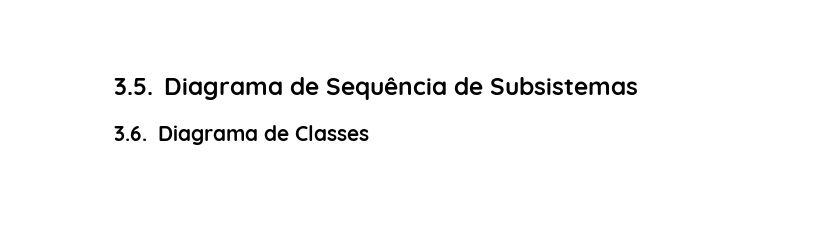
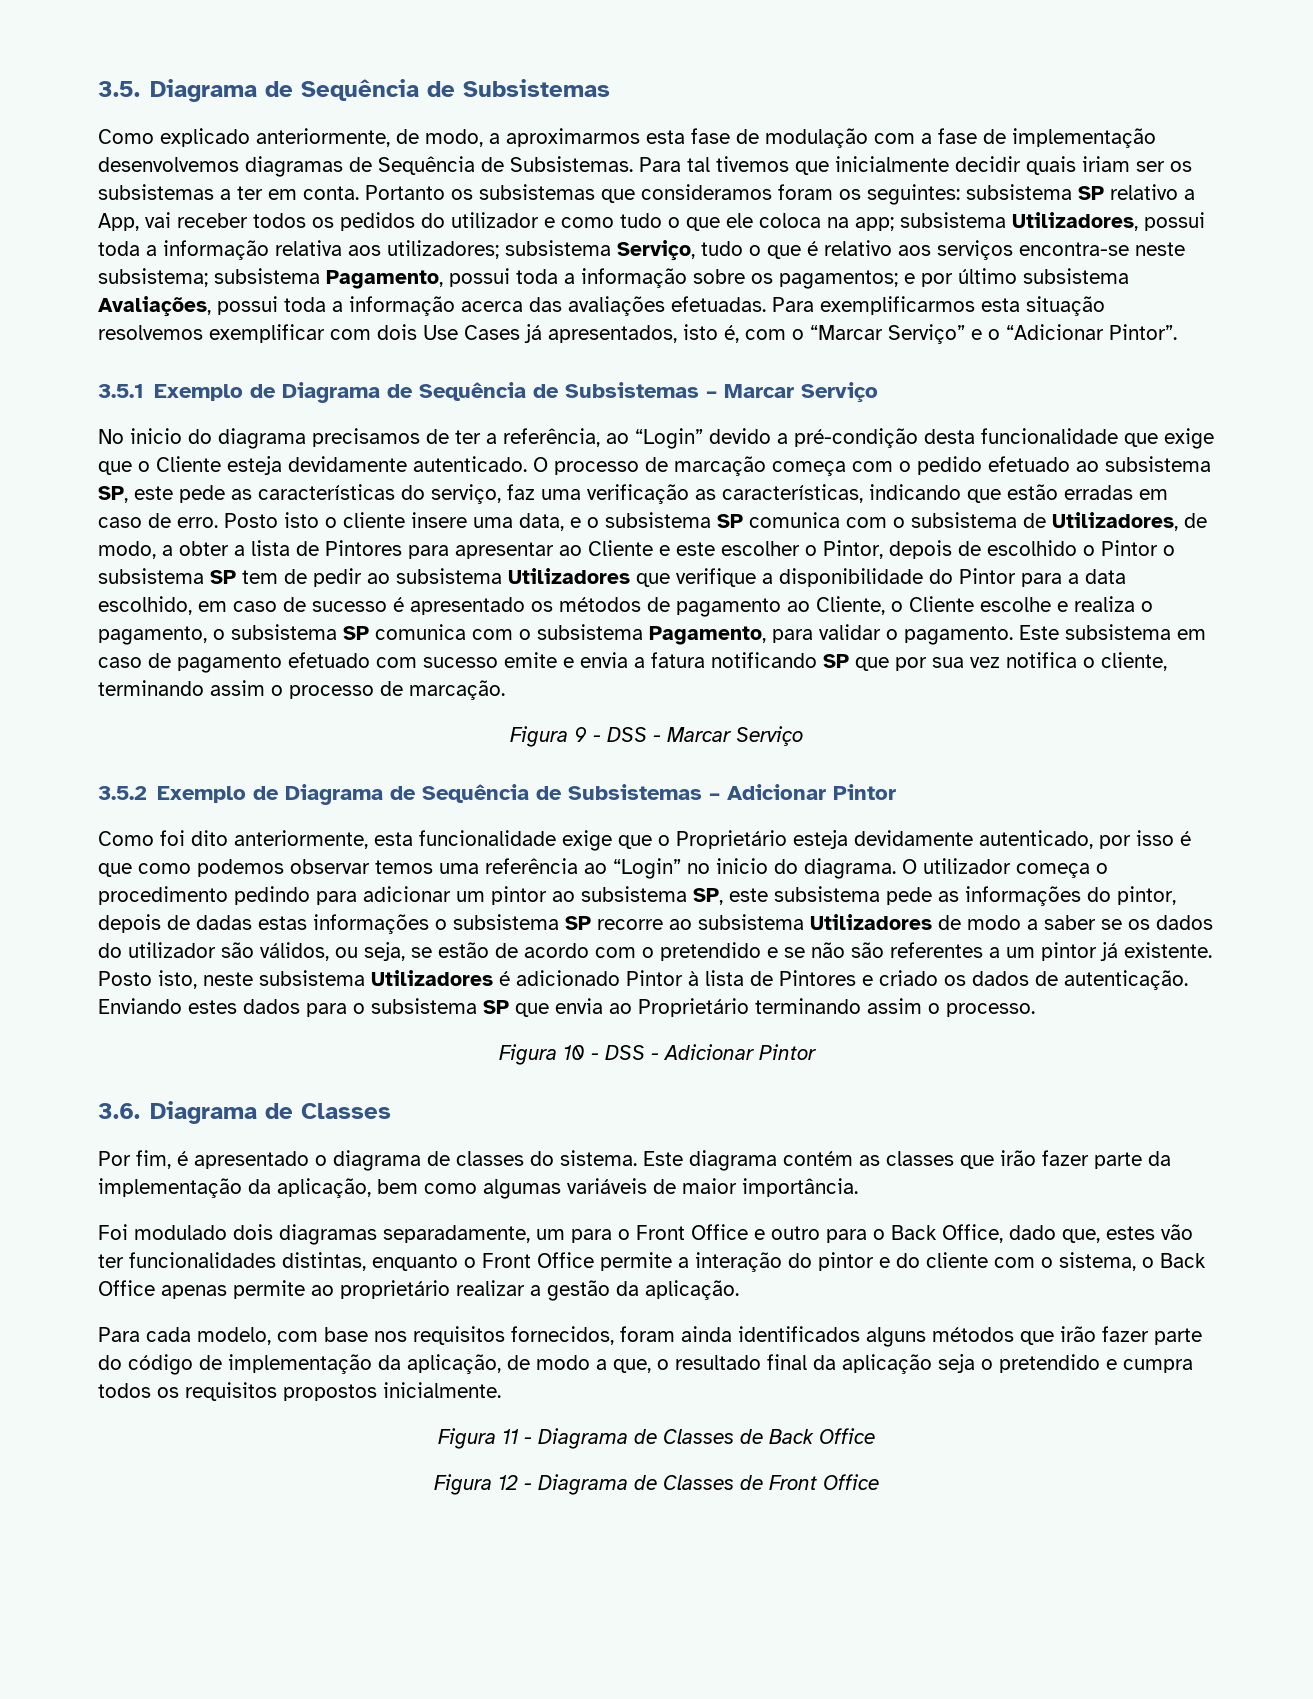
[114,125,369,145] 3.6. Diagrama de Classes -> [98,128,1156,148] [98,156,1192,177] [98,184,1195,205] [98,212,1205,231] [98,240,1185,261] [98,268,1129,289] [98,296,1105,317] [98,324,1177,344] [98,382,879,403] [98,428,1214,449] [98,456,1211,476] [98,484,1168,504] [98,512,1207,531] [98,540,1175,559] [98,568,1126,587] [98,596,1153,617] [98,624,1206,645] [98,652,1167,673] [98,680,505,700] [510,726,803,747] [98,784,897,805] [98,830,1191,851] [98,858,1108,879] [98,886,1176,906] [98,914,1213,934] [98,942,1212,961] [98,970,1188,990] [98,998,1035,1017] [498,1044,817,1065] [98,1101,392,1124] [98,1150,1171,1171] [98,1178,858,1199] [98,1224,1193,1245] [98,1252,1206,1272] [98,1280,739,1301] [98,1326,1202,1347] [98,1354,1193,1375] [98,1382,501,1401] [438,1428,875,1449] [434,1474,879,1495] Como explicado anteriormente, de modo, a aproximarmos esta fase de modulação com a fase de implementação desenvolvemos diagramas de Sequência de Subsistemas. Para tal tivemos que inicialmente decidir quais iriam ser os subsistemas a ter em conta. Portanto os subsistemas que consideramos foram os seguintes: subsistema SP relativo a App, vai receber todos os pedidos do utilizador e como tudo o que ele coloca na app; subsistema Utilizadores, possui toda a informação relativa aos utilizadores; subsistema Serviço, tudo o que é relativo aos serviços encontra-se neste subsistema; subsistema Pagamento, possui toda a informação sobre os pagamentos; e por último subsistema Avaliações, possui toda a informação acerca das avaliações efetuadas. Para exemplificarmos esta situação resolvemos exemplificar com dois Use Cases já apresentados, isto é, com o “Marcar Serviço” e o “Adicionar Pintor”. // 3.5.1 Exemplo de Diagrama de Sequência de Subsistemas – Marcar Serviço // No inicio do diagrama precisamos de ter a referência, ao “Login” devido a pré-condição desta funcionalidade que exige que o Cliente esteja devidamente autenticado. O processo de marcação começa com o pedido efetuado ao subsistema SP, este pede as características do serviço, faz uma verificação as características, indicando que estão erradas em caso de erro. Posto isto o cliente insere uma data, e o subsistema SP comunica com o subsistema de Utilizadores, de modo, a obter a lista de Pintores para apresentar ao Cliente e este escolher o Pintor, depois de escolhido o Pintor o subsistema SP tem de pedir ao subsistema Utilizadores que verifique a disponibilidade do Pintor para a data escolhido, em caso de sucesso é apresentado os métodos de pagamento ao Cliente, o Cliente escolhe e realiza o pagamento, o subsistema SP comunica com o subsistema Pagamento, para validar o pagamento. Este subsistema em caso de pagamento efetuado com sucesso emite e envia a fatura notificando SP que por sua vez notifica o cliente, terminando assim o processo de marcação. // Figura 9 - DSS - Marcar Serviço // 3.5.2 Exemplo de Diagrama de Sequência de Subsistemas – Adicionar Pintor // Como foi dito anteriormente, esta funcionalidade exige que o Proprietário esteja devidamente autenticado, por isso é que como podemos observar temos uma referência ao “Login” no inicio do diagrama. O utilizador começa o procedimento pedindo para adicionar um pintor ao subsistema SP, este subsistema pede as informações do pintor, depois de dadas estas informações o subsistema SP recorre ao subsistema Utilizadores de modo a saber se os dados do utilizador são válidos, ou seja, se estão de acordo com o pretendido e se não são referentes a um pintor já existente. Posto isto, neste subsistema Utilizadores é adicionado Pintor à lista de Pintores e criado os dados de autenticação. Enviando estes dados para o subsistema SP que envia ao Proprietário terminando assim o processo. // Figura 10 - DSS - Adicionar Pintor // 3.6. Diagrama de Classes // Por fim, é apresentado o diagrama de classes do sistema. Este diagrama contém as classes que irão fazer parte da implementação da aplicação, bem como algumas variáveis de maior importância. // Foi modulado dois diagramas separadamente, um para o Front Office e outro para o Back Office, dado que, estes vão ter funcionalidades distintas, enquanto o Front Office permite a interação do pintor e do cliente com o sistema, o Back Office apenas permite ao proprietário realizar a gestão da aplicação. // Para cada modelo, com base nos requisitos fornecidos, foram ainda identificados alguns métodos que irão fazer parte do código de implementação da aplicação, de modo a que, o resultado final da aplicação seja o pretendido e cumpra todos os requisitos propostos inicialmente. // Figura 11 - Diagrama de Classes de Back Office // Figura 12 - Diagrama de Classes de Front Office

